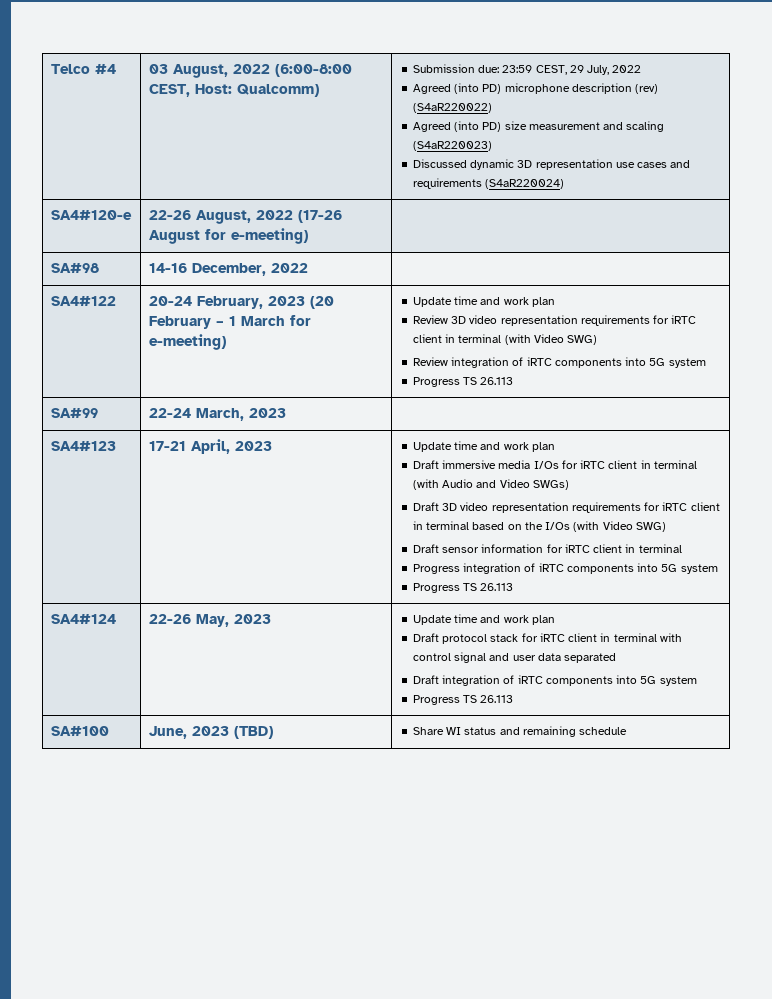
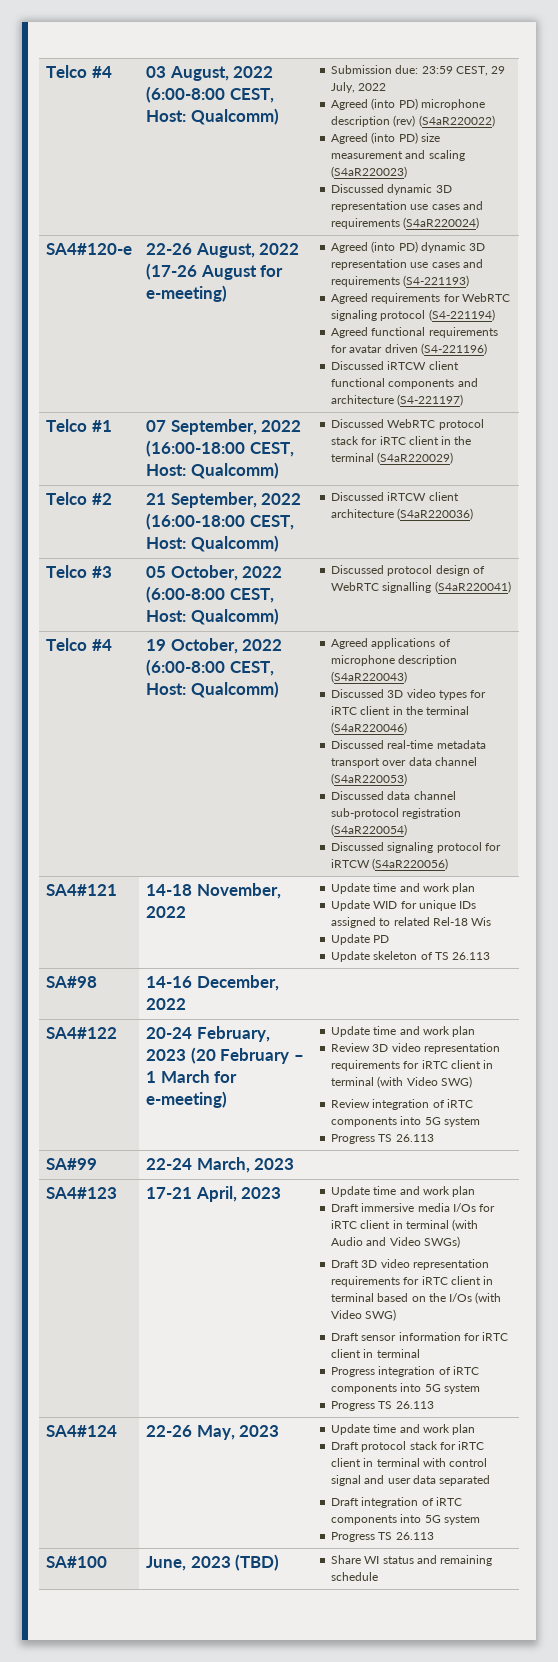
(308, 236) none -> [331,241,486,253] [331,259,483,270] [331,275,470,287] [331,293,510,304] [331,309,495,321] [331,327,498,338] [331,343,487,355] [331,361,459,370] [331,378,478,389] [331,394,464,406] [45,419,112,432] [145,419,302,435] [145,440,294,457] [145,462,279,479] [331,419,484,430] [331,436,472,445] [331,452,454,464] [45,492,112,505] [145,492,302,508] [145,513,294,530] [145,535,279,552] [331,492,459,501] [331,508,474,520] [45,565,112,578] [145,565,283,581] [145,586,274,603] [145,608,279,625] [331,565,485,576] [331,581,511,593] [45,638,112,651] [145,638,283,654] [145,659,274,676] [145,681,279,698] [331,638,451,649] [331,655,458,666] [331,671,408,683] [331,689,487,700] [331,706,470,715] [331,722,408,734] [331,740,486,749] [331,757,477,768] [331,773,408,785] [331,791,456,800] [331,808,462,819] [331,824,408,836] [331,842,501,853] [331,858,449,870] [45,884,117,896] [145,883,281,899] [145,906,186,918] [331,883,476,894] [331,900,477,911] [331,917,492,928] [331,934,390,945] [331,951,491,962] Agreed (into PD) dynamic 3D representation use cases and requirements (S4-221193) // Agreed requirements for WebRTC signaling protocol (S4-221194) // Agreed functional requirements for avatar driven (S4-221196) // Discussed iRTCW client functional components and architecture (S4-221197) // Telco #1 | 07 September, 2022 (16:00-18:00 CEST, Host: Qualcomm) | Discussed WebRTC protocol stack for iRTC client in the terminal (S4aR220029) // Telco #2 | 21 September, 2022 (16:00-18:00 CEST, Host: Qualcomm) | Discussed iRTCW client architecture (S4aR220036) // Telco #3 | 05 October, 2022 (6:00-8:00 CEST, Host: Qualcomm) | Discussed protocol design of WebRTC signalling (S4aR220041) // Telco #4 | 19 October, 2022 (6:00-8:00 CEST, Host: Qualcomm) | Agreed applications of microphone description (S4aR220043) // Discussed 3D video types for iRTC client in the terminal (S4aR220046) // Discussed real-time metadata transport over data channel (S4aR220053) // Discussed data channel sub-protocol registration (S4aR220054) // Discussed signaling protocol for iRTCW (S4aR220056) // SA4#121 | 14-18 November, 2022 | Update time and work plan // Update WID for unique IDs assigned to related Rel-18 Wis // Update PD // Update skeleton of TS 26.113

